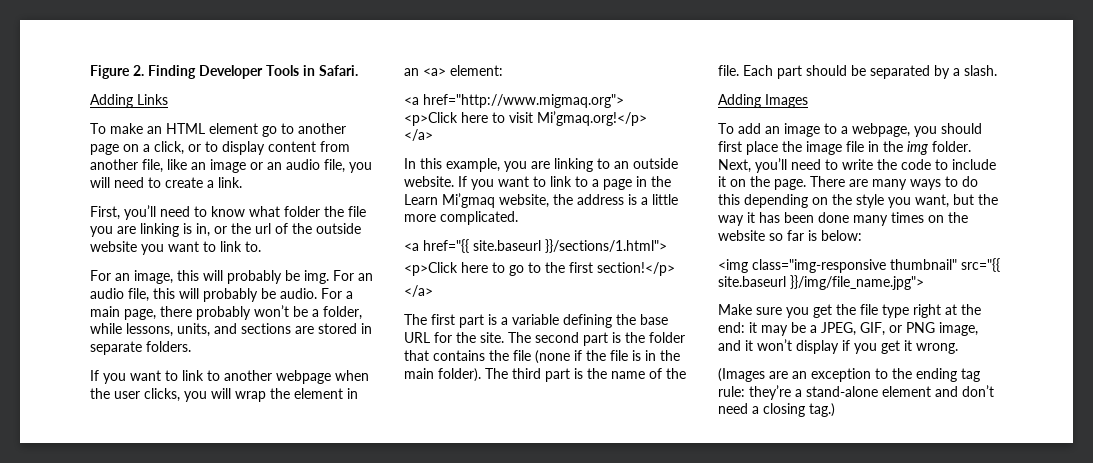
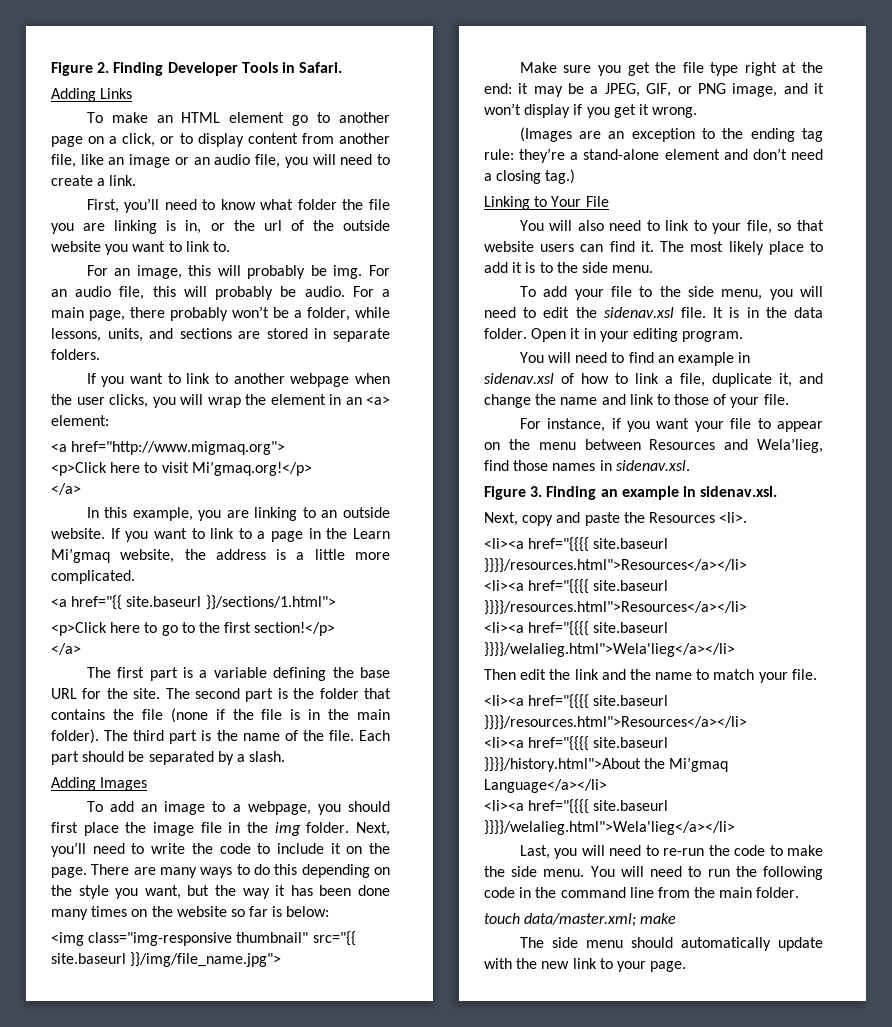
(835, 410) none -> [484,196,609,210] [519,220,824,234] [484,241,823,255] [484,262,654,273] [519,286,823,300] [484,307,823,318] [484,328,744,342] [519,352,751,366] [484,373,823,387] [484,394,789,408] [519,418,823,432] [484,438,823,453] [484,460,690,471] [484,486,778,500] [484,512,748,526] [484,537,669,552] [484,558,747,573] [484,579,669,594] [484,600,747,615] [484,621,669,636] [484,642,735,657] [484,669,817,683] [484,694,669,709] [484,715,747,730] [484,736,669,751] [484,757,729,772] [484,779,607,793] [484,799,669,814] [484,820,735,835] [519,845,823,859] [484,866,823,880] [484,887,800,898] [484,913,677,927] [519,937,823,951] [484,958,687,972] // Linking to Your File // You will also need to link to your file, so that website users can find it. The most likely place to add it is to the side menu. // To add your file to the side menu, you will need to edit the sidenav.xsl file. It is in the data folder. Open it in your editing program. // You will need to find an example in sidenav.xsl of how to link a file, duplicate it, and change the name and link to those of your file. // For instance, if you want your file to appear on the menu between Resources and Wela’lieg, find those names in sidenav.xsl. // Figure 3. Finding an example in sidenav.xsl. // Next, copy and paste the Resources <li>. // <li><a href="{{{{ site.baseurl }}}}/resources.html">Resources</a></li> // <li><a href="{{{{ site.baseurl }}}}/resources.html">Resources</a></li> // <li><a href="{{{{ site.baseurl }}}}/welalieg.html">Wela'lieg</a></li> // Then edit the link and the name to match your file. // <li><a href="{{{{ site.baseurl }}}}/resources.html">Resources</a></li> // <li><a href="{{{{ site.baseurl }}}}/history.html">About the Mi’gmaq Language</a></li> // <li><a href="{{{{ site.baseurl }}}}/welalieg.html">Wela'lieg</a></li> // Last, you will need to re-run the code to make the side menu. You will need to run the following code in the command line from the main folder. // touch data/master.xml; make // The side menu should automatically update with the new link to your page.

